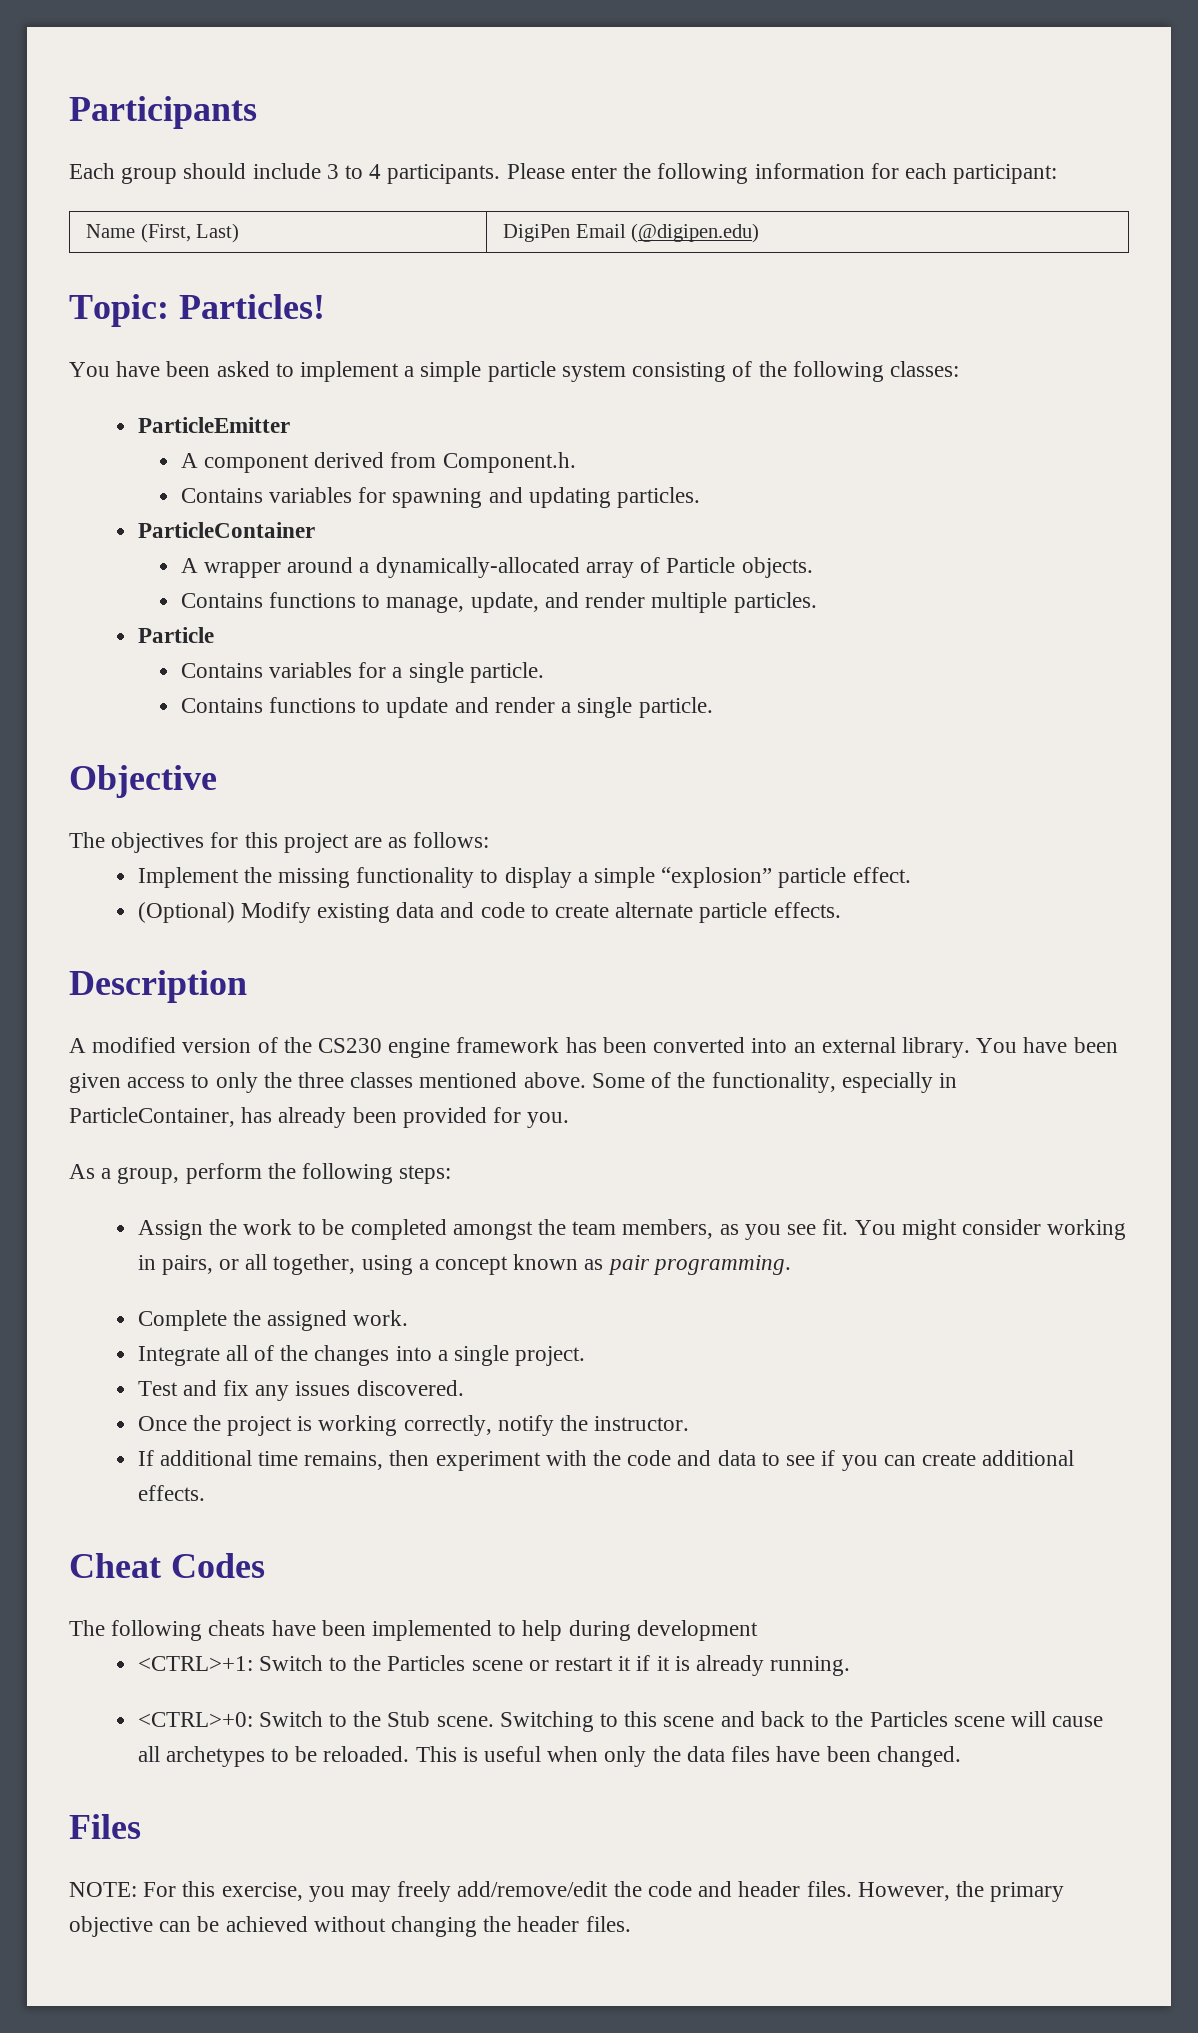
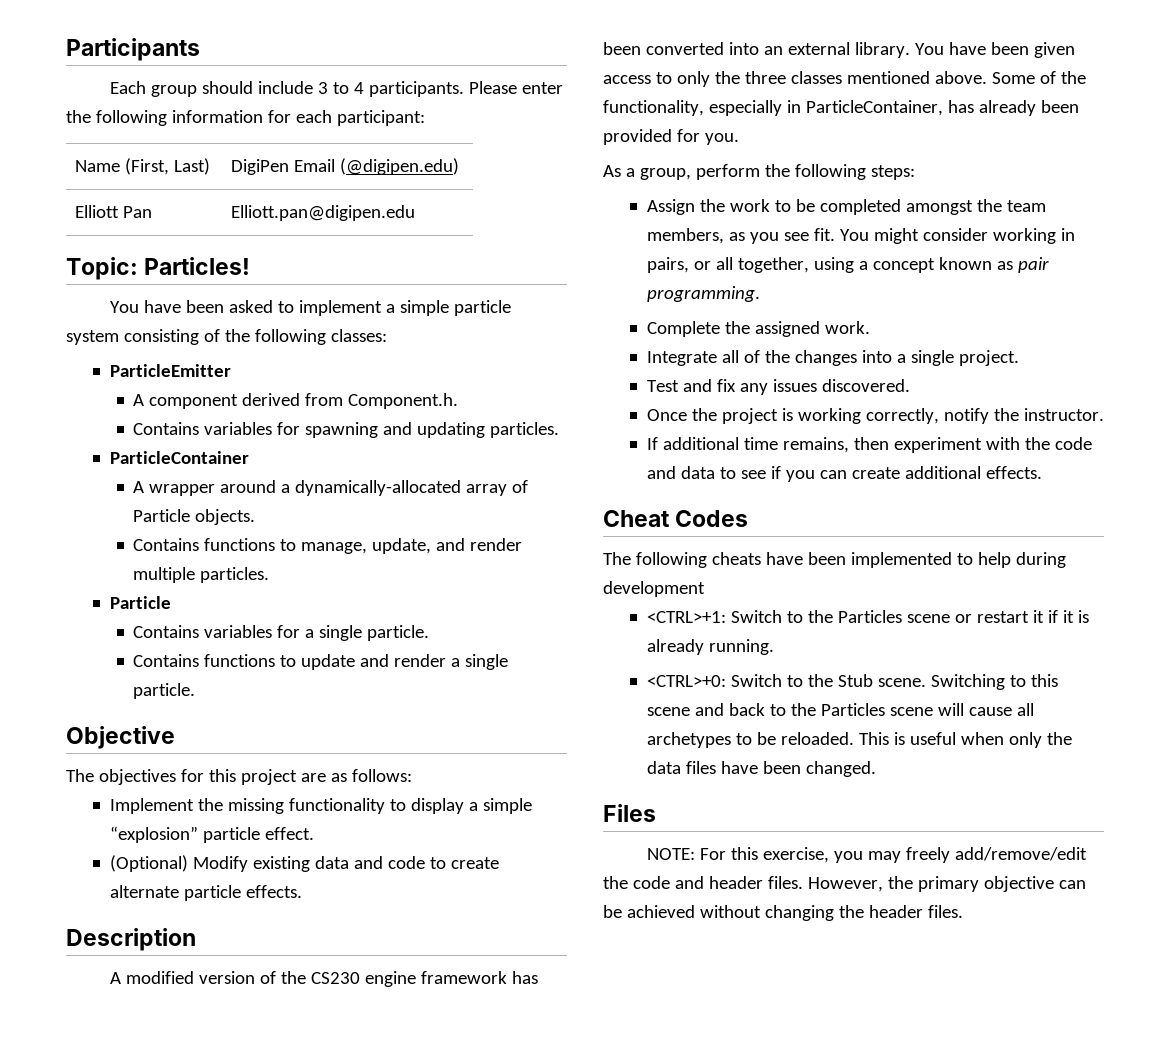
(760, 233) none -> [75,205,153,218] [231,205,416,221] // Elliott Pan | Elliott.pan@digipen.edu

